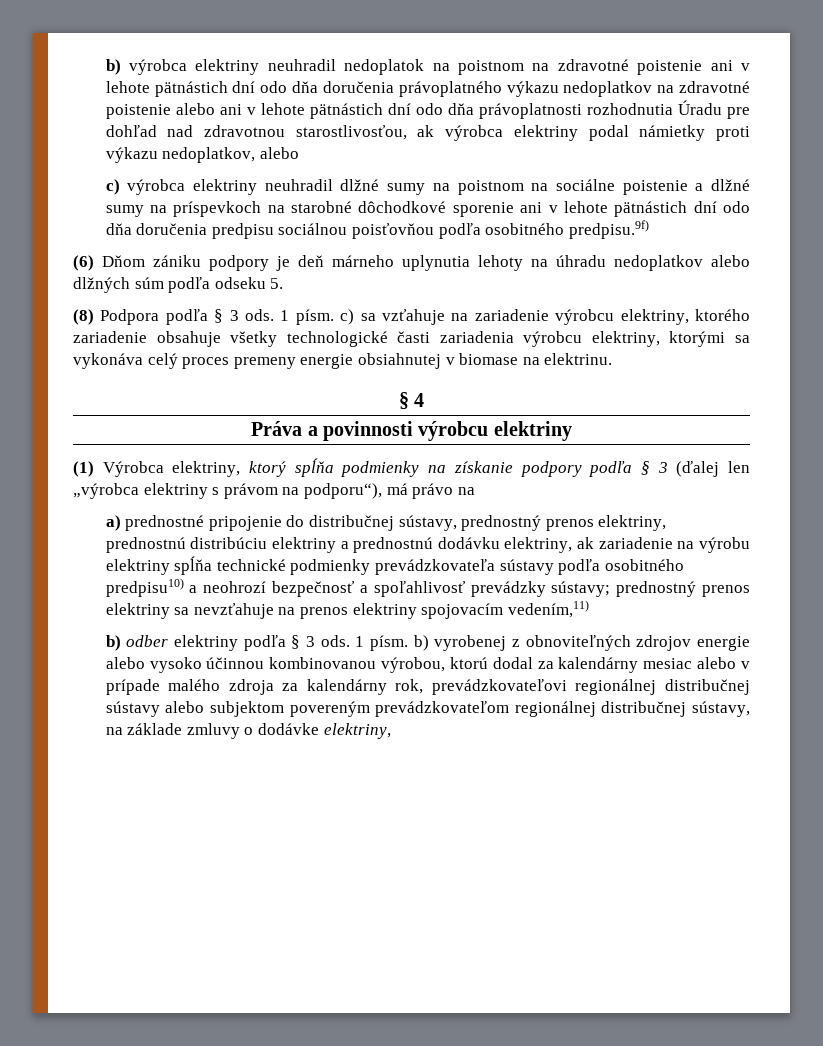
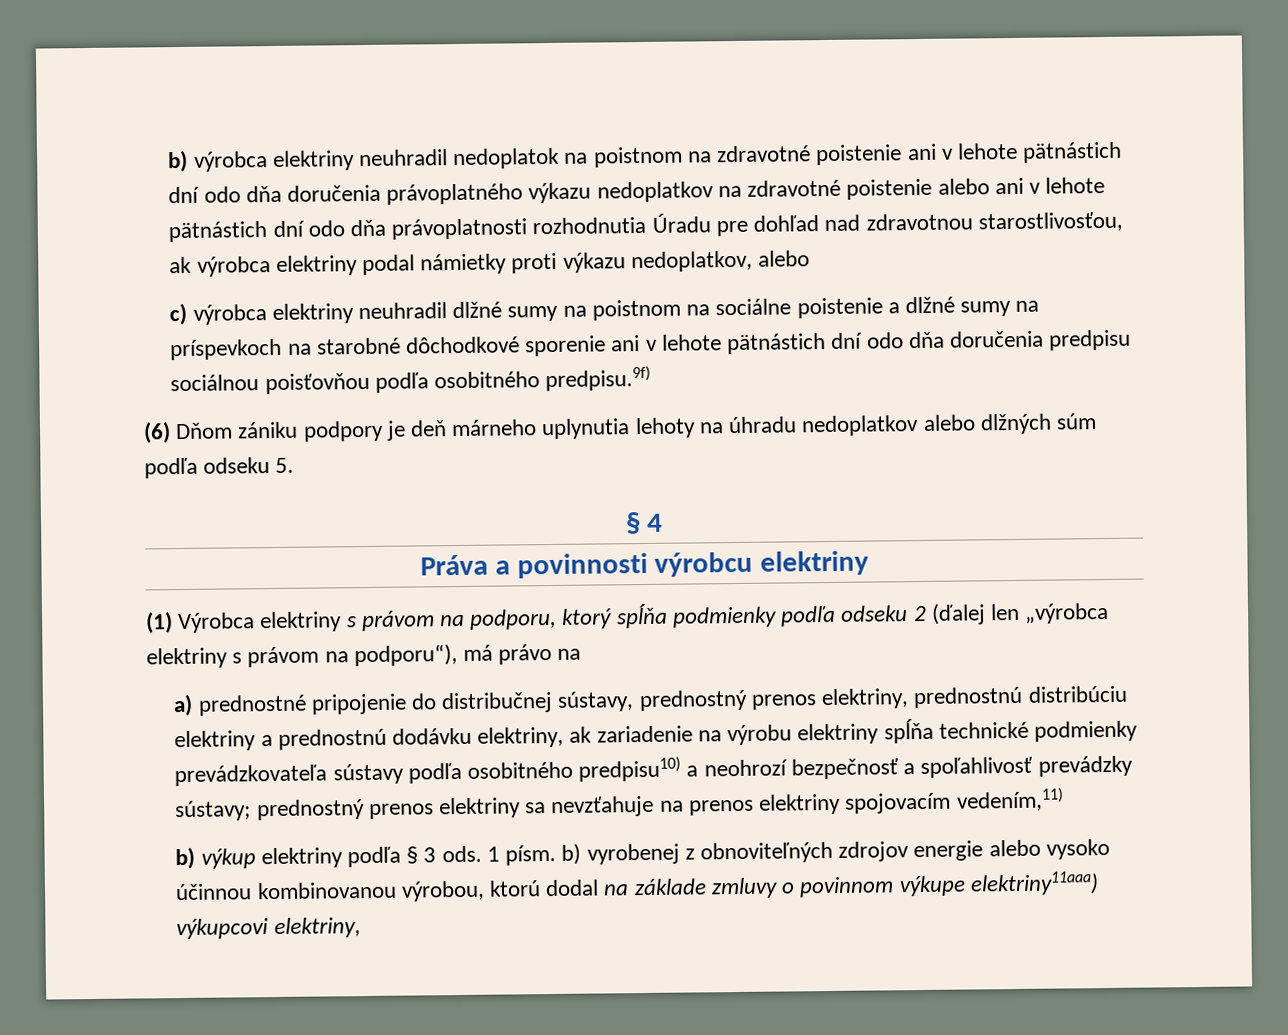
[73,309,750,325] [73,331,750,347] [73,353,613,369] // (8) Podpora podľa § 3 ods. 1 písm. c) sa vzťahuje na zariadenie výrobcu elektriny, ktorého zariadenie obsahuje všetky technologické časti zariadenia výrobcu elektriny, ktorými sa vykonáva celý proces premeny energie obsiahnutej v biomase na elektrinu. -> (295, 465) none
[172,458,668,477] elektriny, ktorý spĺňa podmienky na získanie podpory podľa § 3 -> [260,603,927,633] elektriny s právom na podporu, ktorý spĺňa podmienky podľa odseku 2
[126,635,169,647] odber -> [200,848,256,869] výkup
[537,657,751,673] [105,679,750,695] [105,701,750,717] [105,723,320,739] za kalendárny mesiac alebo v prípade malého zdroja za kalendárny rok, prevádzkovateľovi regionálnej distribučnej sústavy alebo subjektom povereným prevádzkovateľom regionálnej distribučnej sústavy, na základe zmluvy o dodávke -> [603,871,1099,899] [176,918,270,940] na základe zmluvy o povinnom výkupe elektriny11aaa) výkupcovi

